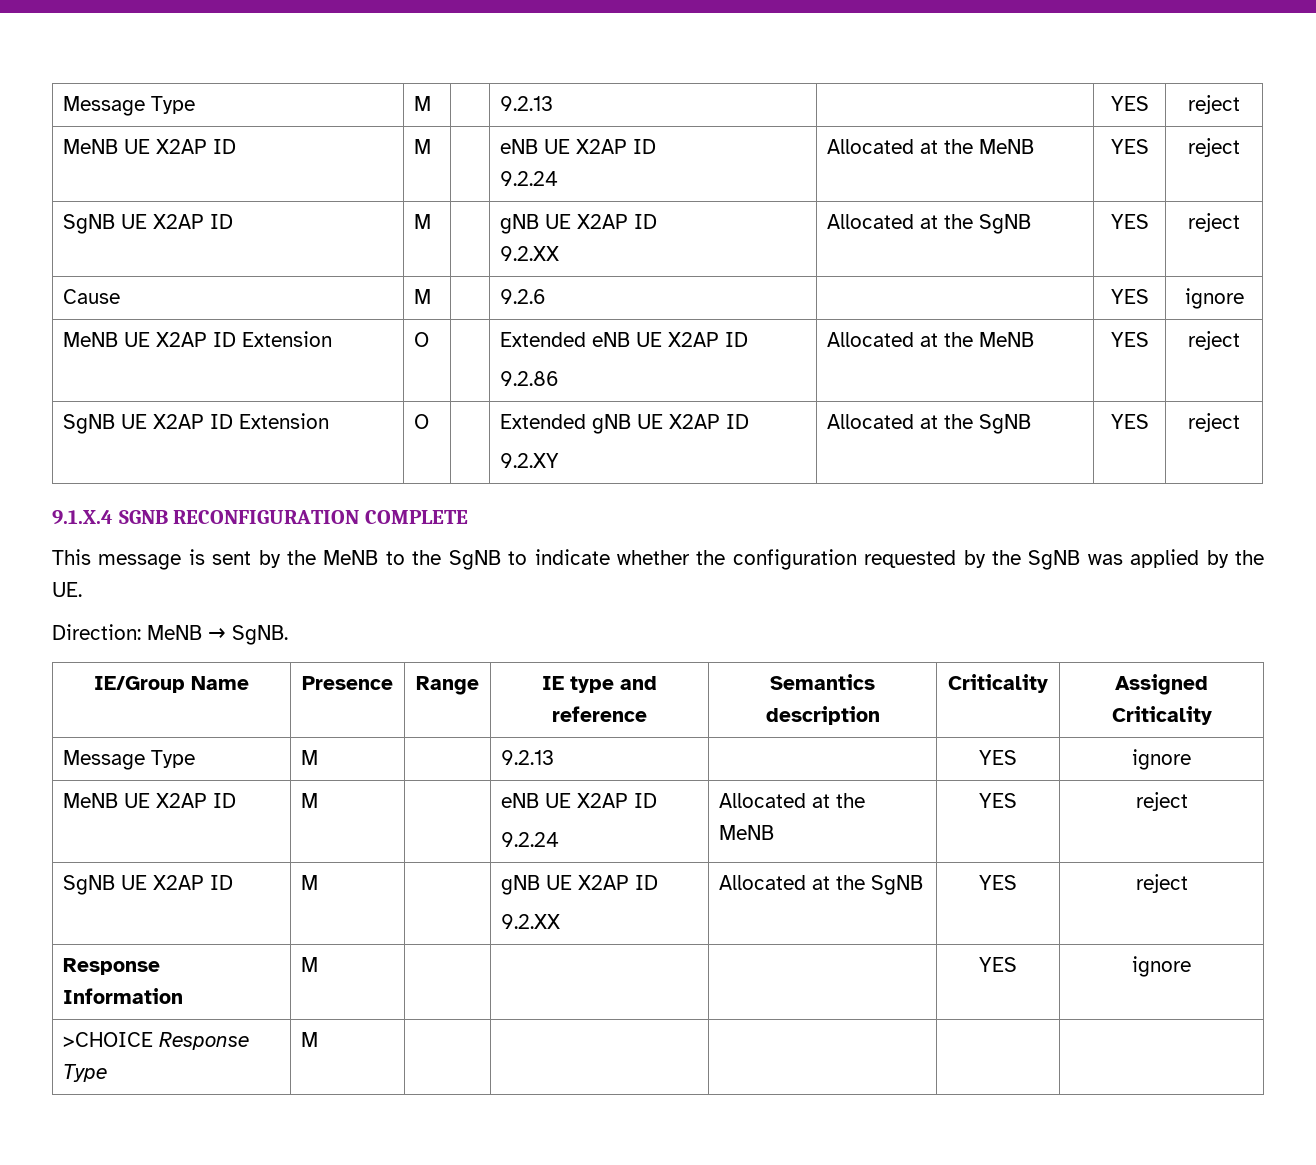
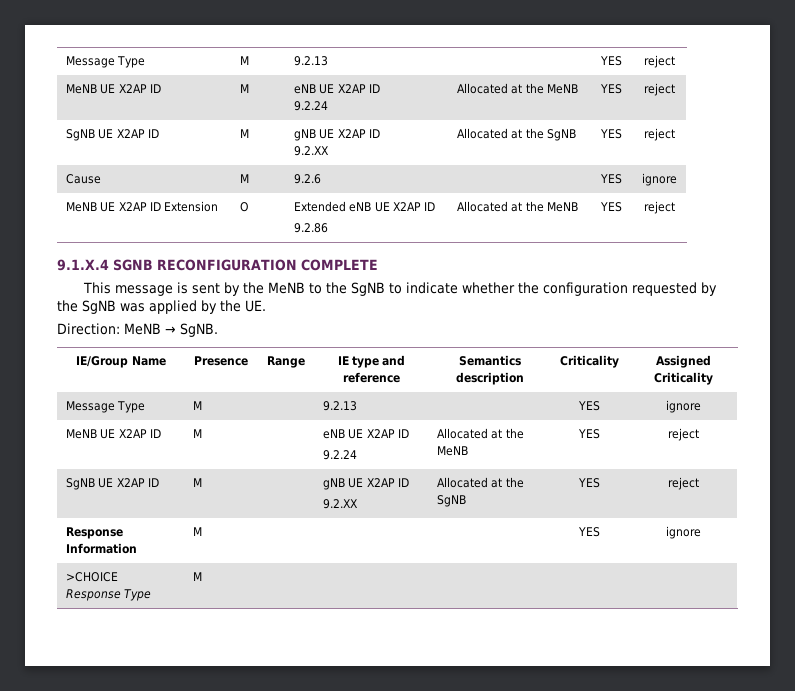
[63,413,330,434] [414,414,430,429] [500,414,750,434] [500,453,560,468] [827,414,1032,434] [1110,414,1149,429] [1188,413,1240,432] // SgNB UE X2AP ID Extension | O | | Extended gNB UE X2AP ID // 9.2.XY | Allocated at the SgNB | YES | reject -> (675, 207) none

